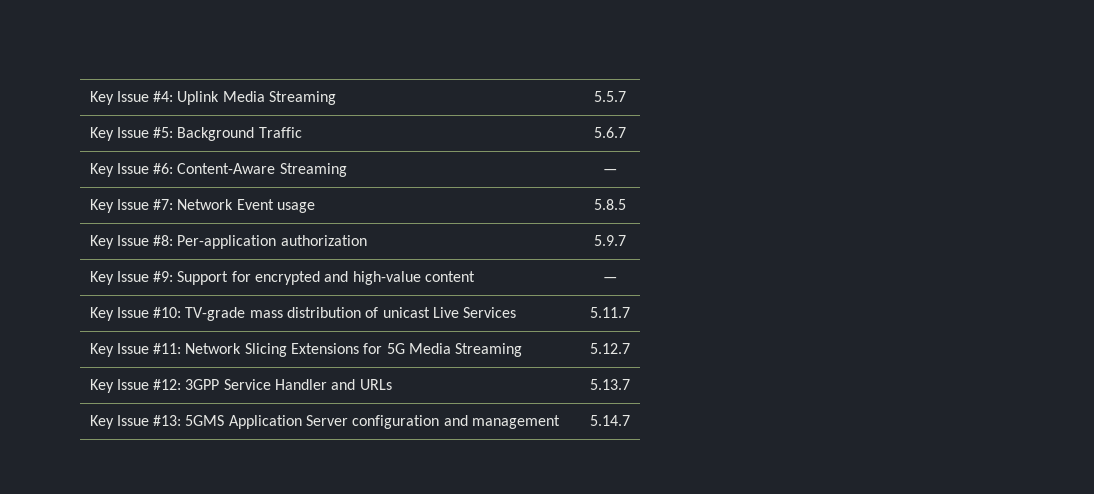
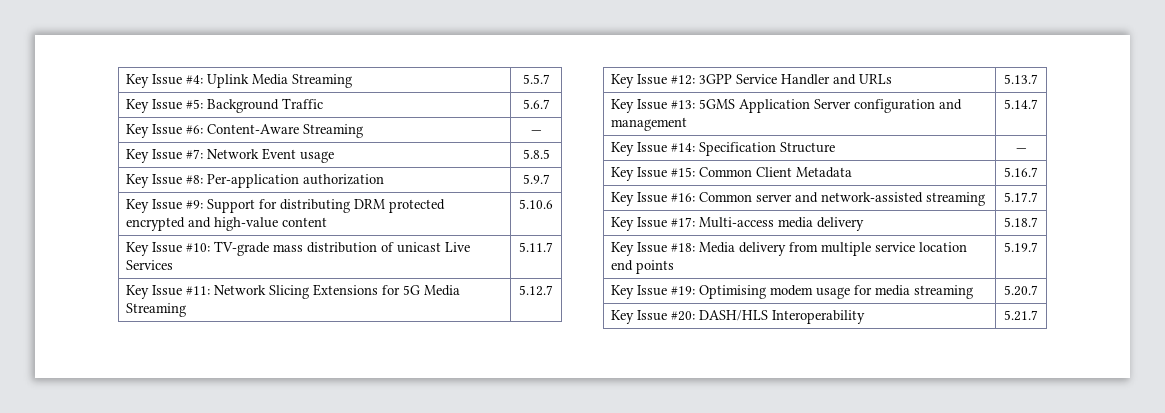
(251, 276) none -> [279,199,445,213] distributing DRM protected
[602,277,617,282] — -> [519,199,553,209] 5.10.6
(630, 420) none -> [610,142,835,156] [1015,148,1027,152] [610,167,852,181] [1004,167,1038,177] [610,192,985,206] [1004,192,1038,202] [610,217,864,231] [1004,217,1038,227] [610,242,967,256] [610,260,674,274] [1004,242,1038,252] [610,285,973,299] [1004,285,1038,296] [610,310,865,324] [1004,310,1038,321] // Key Issue #14: Specification Structure | — // Key Issue #15: Common Client Metadata | 5.16.7 // Key Issue #16: Common server and network-assisted streaming | 5.17.7 // Key Issue #17: Multi-access media delivery | 5.18.7 // Key Issue #18: Media delivery from multiple service location end points | 5.19.7 // Key Issue #19: Optimising modem usage for media streaming | 5.20.7 // Key Issue #20: DASH/HLS Interoperability | 5.21.7

